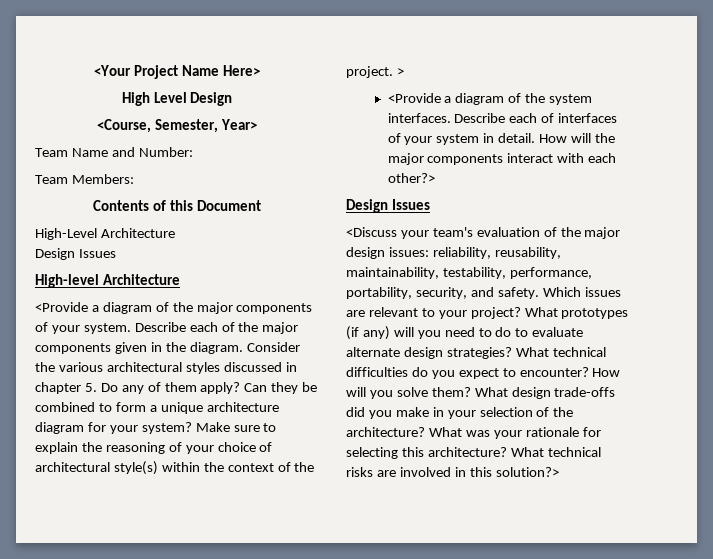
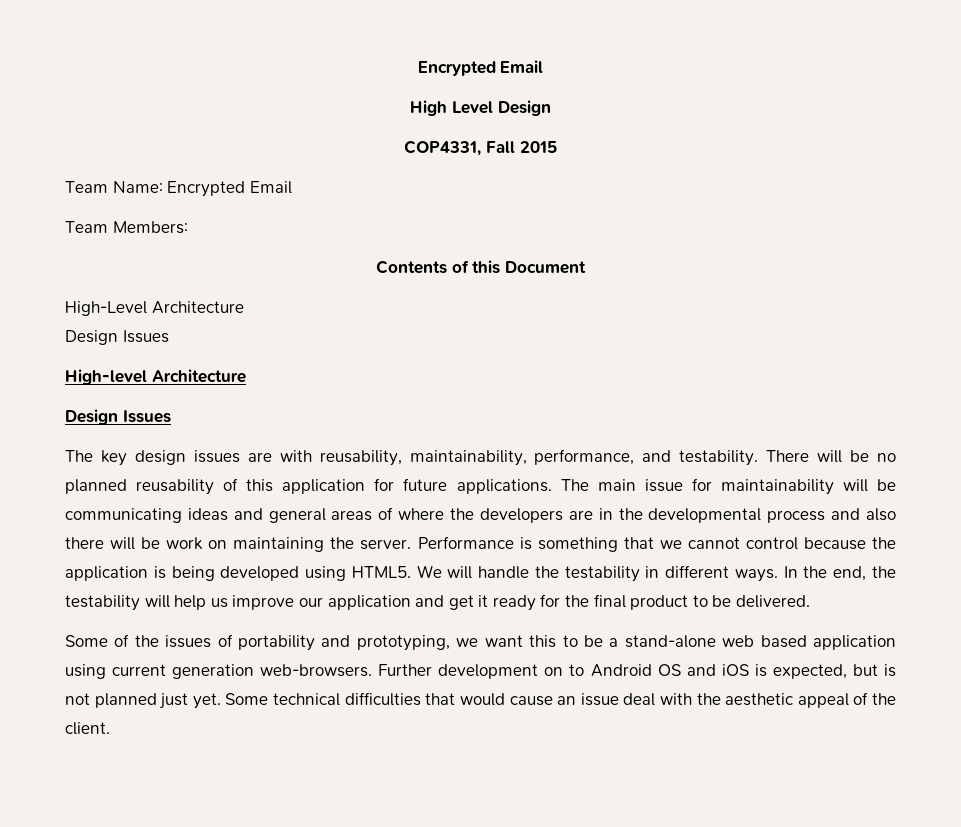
[94,65,260,79] <Your Project Name Here> -> [417,60,544,76] Encrypted Email
[97,119,257,133] [35,147,193,157] <Course, Semester, Year> // Team Name and Number: -> [404,140,557,156] [65,181,292,197] COP4331, Fall 2015 // Team Name: Encrypted Email
[35,302,313,314] [35,322,299,334] [35,342,300,354] [35,362,297,374] [35,382,318,394] [35,402,279,414] [35,422,277,434] [35,442,273,454] [35,461,315,475] [346,66,404,78] [387,93,593,105] [387,113,618,123] [387,133,615,145] [387,153,617,165] [387,173,435,183] [346,199,430,213] [346,227,621,239] [346,247,561,259] [346,267,592,279] [346,287,621,299] [346,307,629,319] [346,326,584,340] [346,347,606,359] [346,367,621,379] [346,387,616,399] [346,407,574,419] [346,427,601,439] [346,447,601,459] [346,467,559,477] <Provide a diagram of the major components of your system. Describe each of the major components given in the diagram. Consider the various architectural styles discussed in chapter 5. Do any of them apply? Can they be combined to form a unique architecture diagram for your system? Make sure to explain the reasoning of your choice of architectural style(s) within the context of the project. > // <Provide a diagram of the system interfaces. Describe each of interfaces of your system in detail. How will the major components interact with each other?> // Design Issues // <Discuss your team's evaluation of the major design issues: reliability, reusability, maintainability, testability, performance, portability, security, and safety. Which issues are relevant to your project? What prototypes (if any) will you need to do to evaluate alternate design strategies? What technical difficulties do you expect to encounter? How will you solve them? What design trade-offs did you make in your selection of the architecture? What was your rationale for selecting this architecture? What technical risks are involved in this solution?> -> [65,409,171,425] [65,449,897,466] [65,478,896,495] [65,507,897,523] [65,536,896,552] [65,565,896,582] [65,594,811,611] [65,634,896,651] [65,664,897,679] [65,692,896,709] [65,722,110,735] Design Issues // The key design issues are with reusability, maintainability, performance, and testability. There will be no planned reusability of this application for future applications. The main issue for maintainability will be communicating ideas and general areas of where the developers are in the developmental process and also there will be work on maintaining the server. Performance is something that we cannot control because the application is being developed using HTML5. We will handle the testability in different ways. In the end, the testability will help us improve our application and get it ready for the final product to be delivered. // Some of the issues of portability and prototyping, we want this to be a stand-alone web based application using current generation web-browsers. Further development on to Android OS and iOS is expected, but is not planned just yet. Some technical difficulties that would cause an issue deal with the aesthetic appeal of the client.

